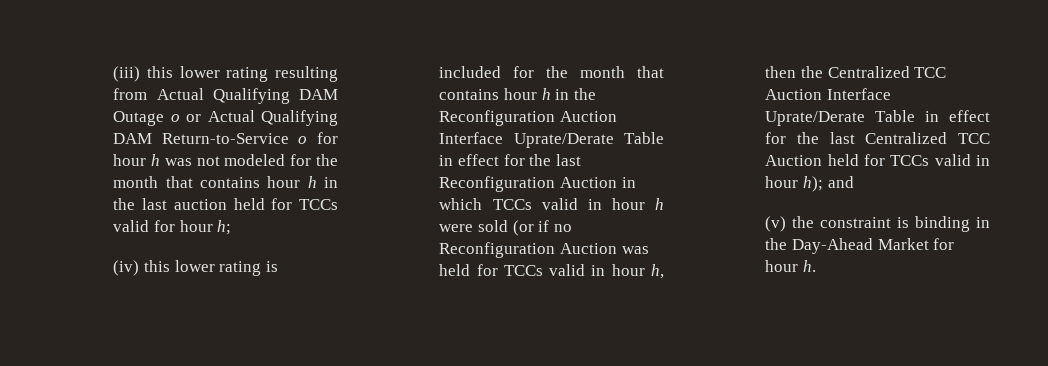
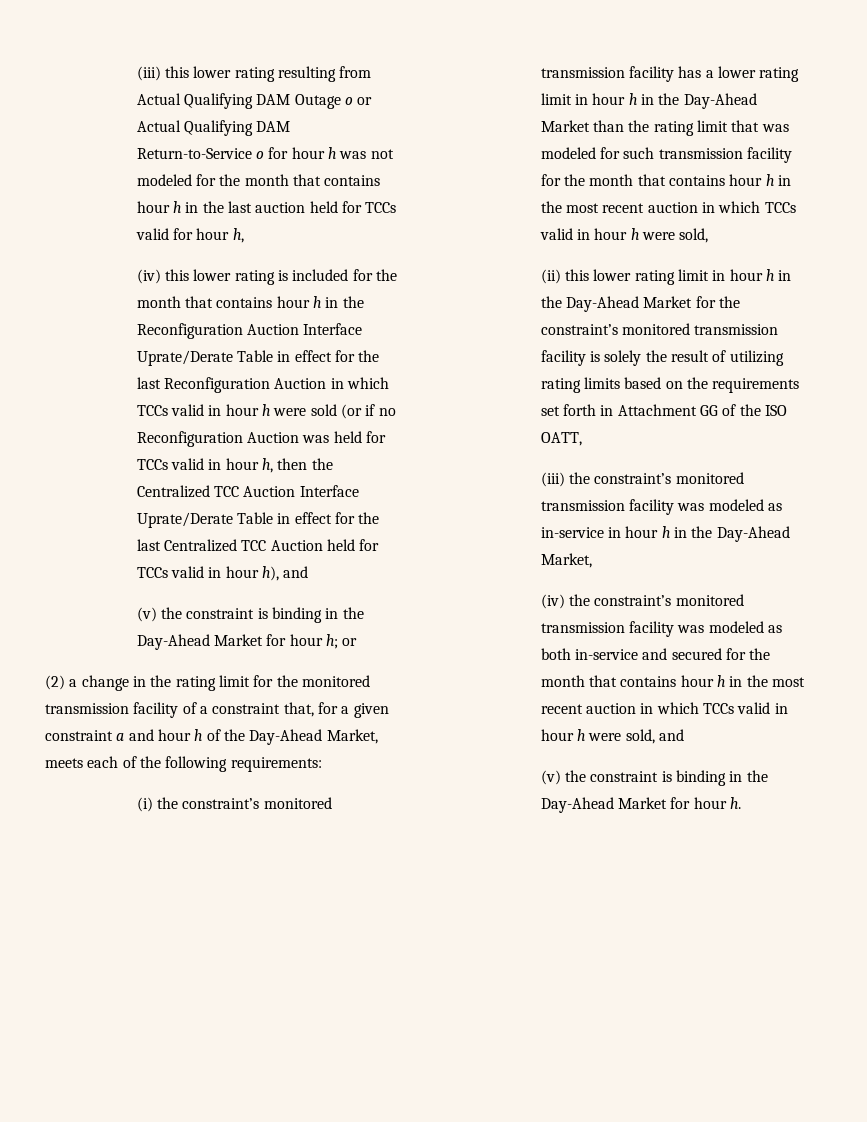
[217,220,232,235] h; -> [232,228,244,243] h,
[802,176,823,192] h); -> [262,566,309,581] [136,607,364,623] [136,634,358,650] [45,675,370,691] [45,702,389,718] [45,729,378,745] [45,756,322,772] [136,797,332,812] [540,66,800,82] [540,93,757,109] [540,120,789,136] [540,147,793,163] [540,174,791,186] [540,201,796,213] [539,228,709,243] [540,269,792,285] [540,296,741,312] [540,323,779,335] [540,350,784,366] [540,377,800,393] [540,404,787,416] [540,432,582,446] [540,472,744,487] [540,499,783,515] [540,526,790,542] [540,553,592,568] [540,594,744,609] [540,621,783,637] [540,648,771,660] [540,675,805,687] [540,702,788,714] [540,729,655,744] h), and // (v) the constraint is binding in the Day-Ahead Market for hour h; or // (2) a change in the rating limit for the monitored transmission facility of a constraint that, for a given constraint a and hour h of the Day-Ahead Market, meets each of the following requirements: // (i) the constraint’s monitored transmission facility has a lower rating limit in hour h in the Day-Ahead Market than the rating limit that was modeled for such transmission facility for the month that contains hour h in the most recent auction in which TCCs valid in hour h were sold, // (ii) this lower rating limit in hour h in the Day-Ahead Market for the constraint’s monitored transmission facility is solely the result of utilizing rating limits based on the requirements set forth in Attachment GG of the ISO OATT, // (iii) the constraint’s monitored transmission facility was modeled as in-service in hour h in the Day-Ahead Market, // (iv) the constraint’s monitored transmission facility was modeled as both in-service and secured for the month that contains hour h in the most recent auction in which TCCs valid in hour h were sold,

